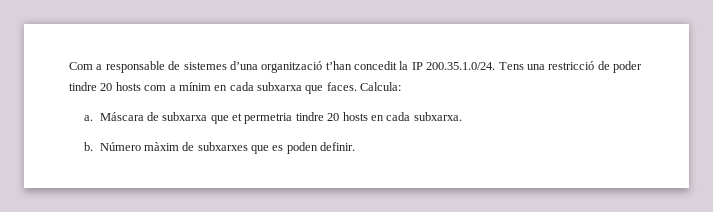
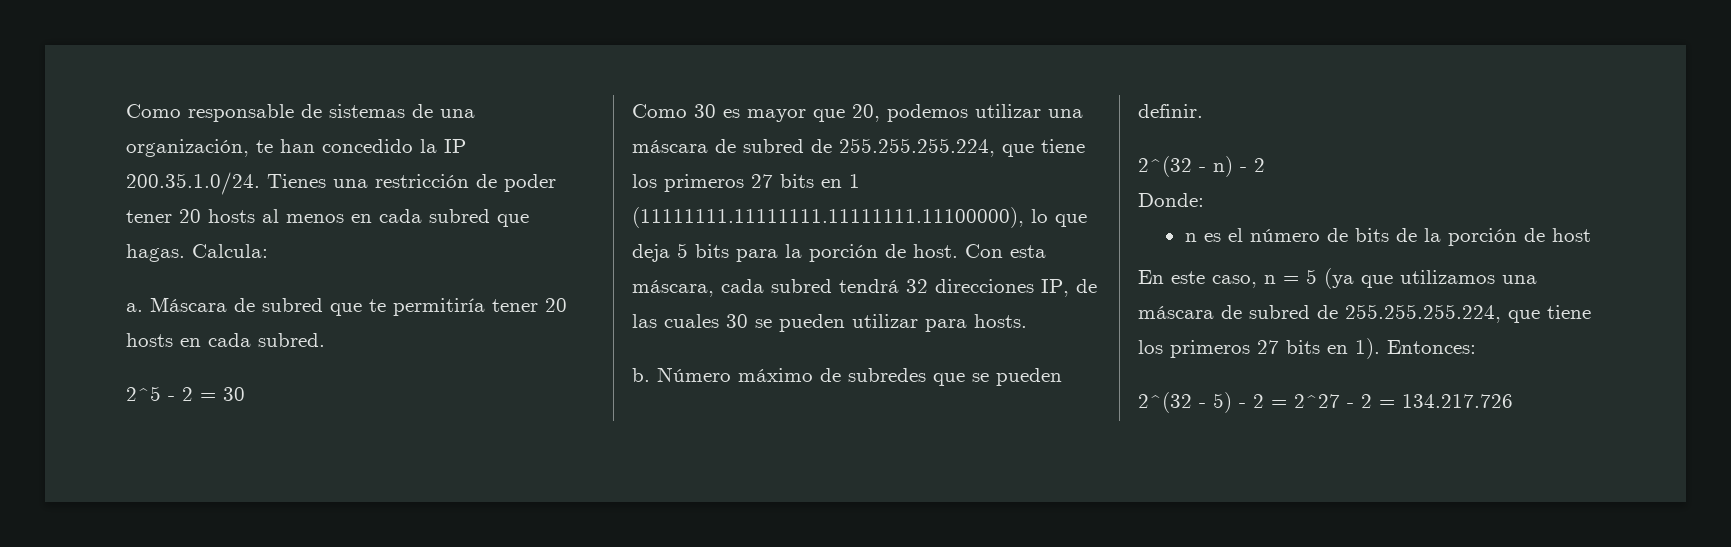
[69,61,595,73] Com a responsable de sistemes d’una organització t’han concedit la IP 200.35.1.0/24. Tens una restricció -> [126,104,475,122] [126,139,466,157] [126,172,469,195] Como responsable de sistemas de una organización, te han concedido la IP 200.35.1.0/24. Tienes una restricción
[69,82,402,94] [84,112,462,124] [84,142,356,154] tindre 20 hosts com a mínim en cada subxarxa que faces. Calcula: // a. Máscara de subxarxa que et permetria tindre 20 hosts en cada subxarxa. // b. Número màxim de subxarxes que es poden definir. -> [126,209,529,227] [126,244,268,262] [126,297,567,316] [126,333,325,347] [126,386,245,401] [632,104,1083,122] [632,138,1085,157] [632,174,860,192] [632,207,1087,228] [632,243,1046,262] [632,279,1097,297] [632,314,1027,332] [632,367,1062,386] [1138,104,1203,118] [1138,156,1265,177] [1138,193,1204,207] [1184,228,1591,246] [1138,268,1537,289] [1138,304,1591,323] [1138,338,1476,359] [1138,392,1513,413] tener 20 hosts al menos en cada subred que hagas. Calcula: // a. Máscara de subred que te permitiría tener 20 hosts en cada subred. // 2^5 - 2 = 30 // Como 30 es mayor que 20, podemos utilizar una máscara de subred de 255.255.255.224, que tiene los primeros 27 bits en 1 (11111111.11111111.11111111.11100000), lo que deja 5 bits para la porción de host. Con esta máscara, cada subred tendrá 32 direcciones IP, de las cuales 30 se pueden utilizar para hosts. // b. Número máximo de subredes que se pueden definir. // 2^(32 - n) - 2 // Donde: // n es el número de bits de la porción de host // En este caso, n = 5 (ya que utilizamos una máscara de subred de 255.255.255.224, que tiene los primeros 27 bits en 1). Entonces: // 2^(32 - 5) - 2 = 2^27 - 2 = 134.217.726

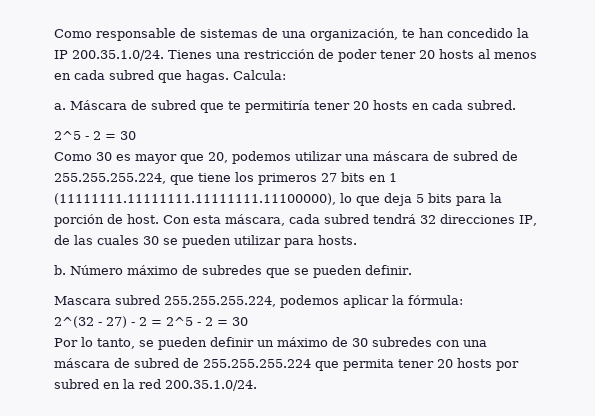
[1138,156,1265,177] [1138,193,1204,207] [1184,228,1591,246] [1138,268,1537,289] [1138,304,1591,323] [1138,338,1476,359] [1138,392,1513,413] // 2^(32 - n) - 2 // Donde: // n es el número de bits de la porción de host // En este caso, n = 5 (ya que utilizamos una máscara de subred de 255.255.255.224, que tiene los primeros 27 bits en 1). Entonces: // 2^(32 - 5) - 2 = 2^27 - 2 = 134.217.726 -> [54,295,463,308] [54,316,248,328] [54,337,487,350] [54,358,519,371] [54,379,257,391] // Mascara subred 255.255.255.224, podemos aplicar la fórmula: // 2^(32 - 27) - 2 = 2^5 - 2 = 30 // Por lo tanto, se pueden definir un máximo de 30 subredes con una máscara de subred de 255.255.255.224 que permita tener 20 hosts por subred en la red 200.35.1.0/24.

